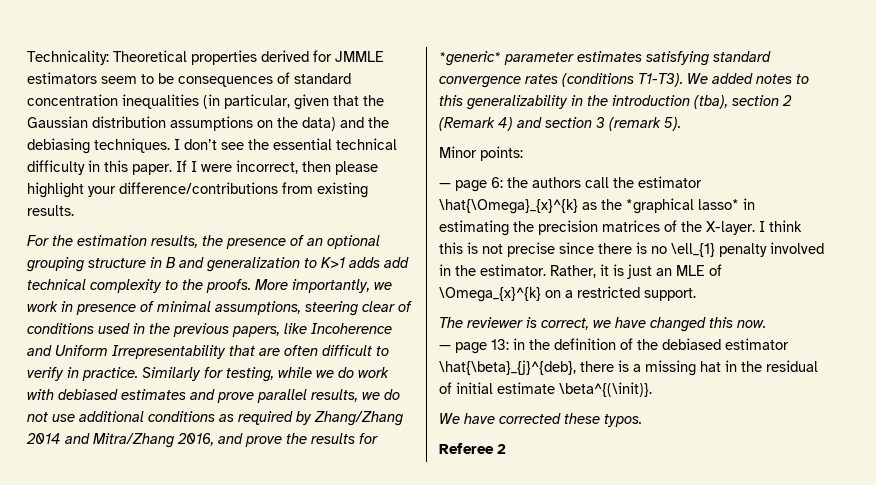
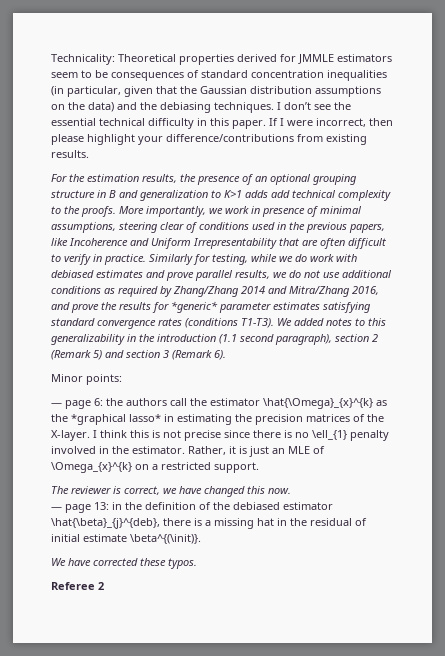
[694,95,728,109] (tba), -> [219,334,332,345] (1.1 second paragraph),
[498,117,513,131] 4) -> [93,350,102,360] 5)
[609,117,681,131] (remark 5). -> [172,350,226,360] (Remark 6).

